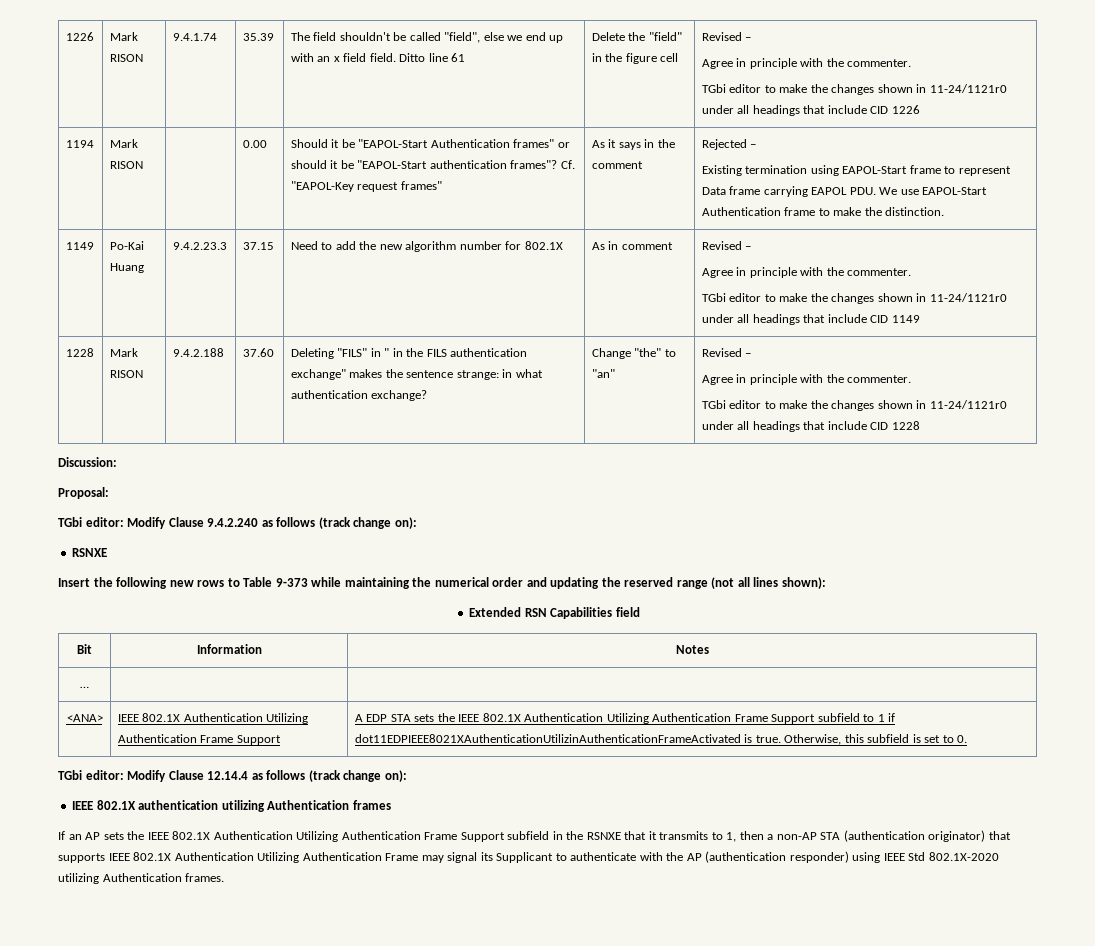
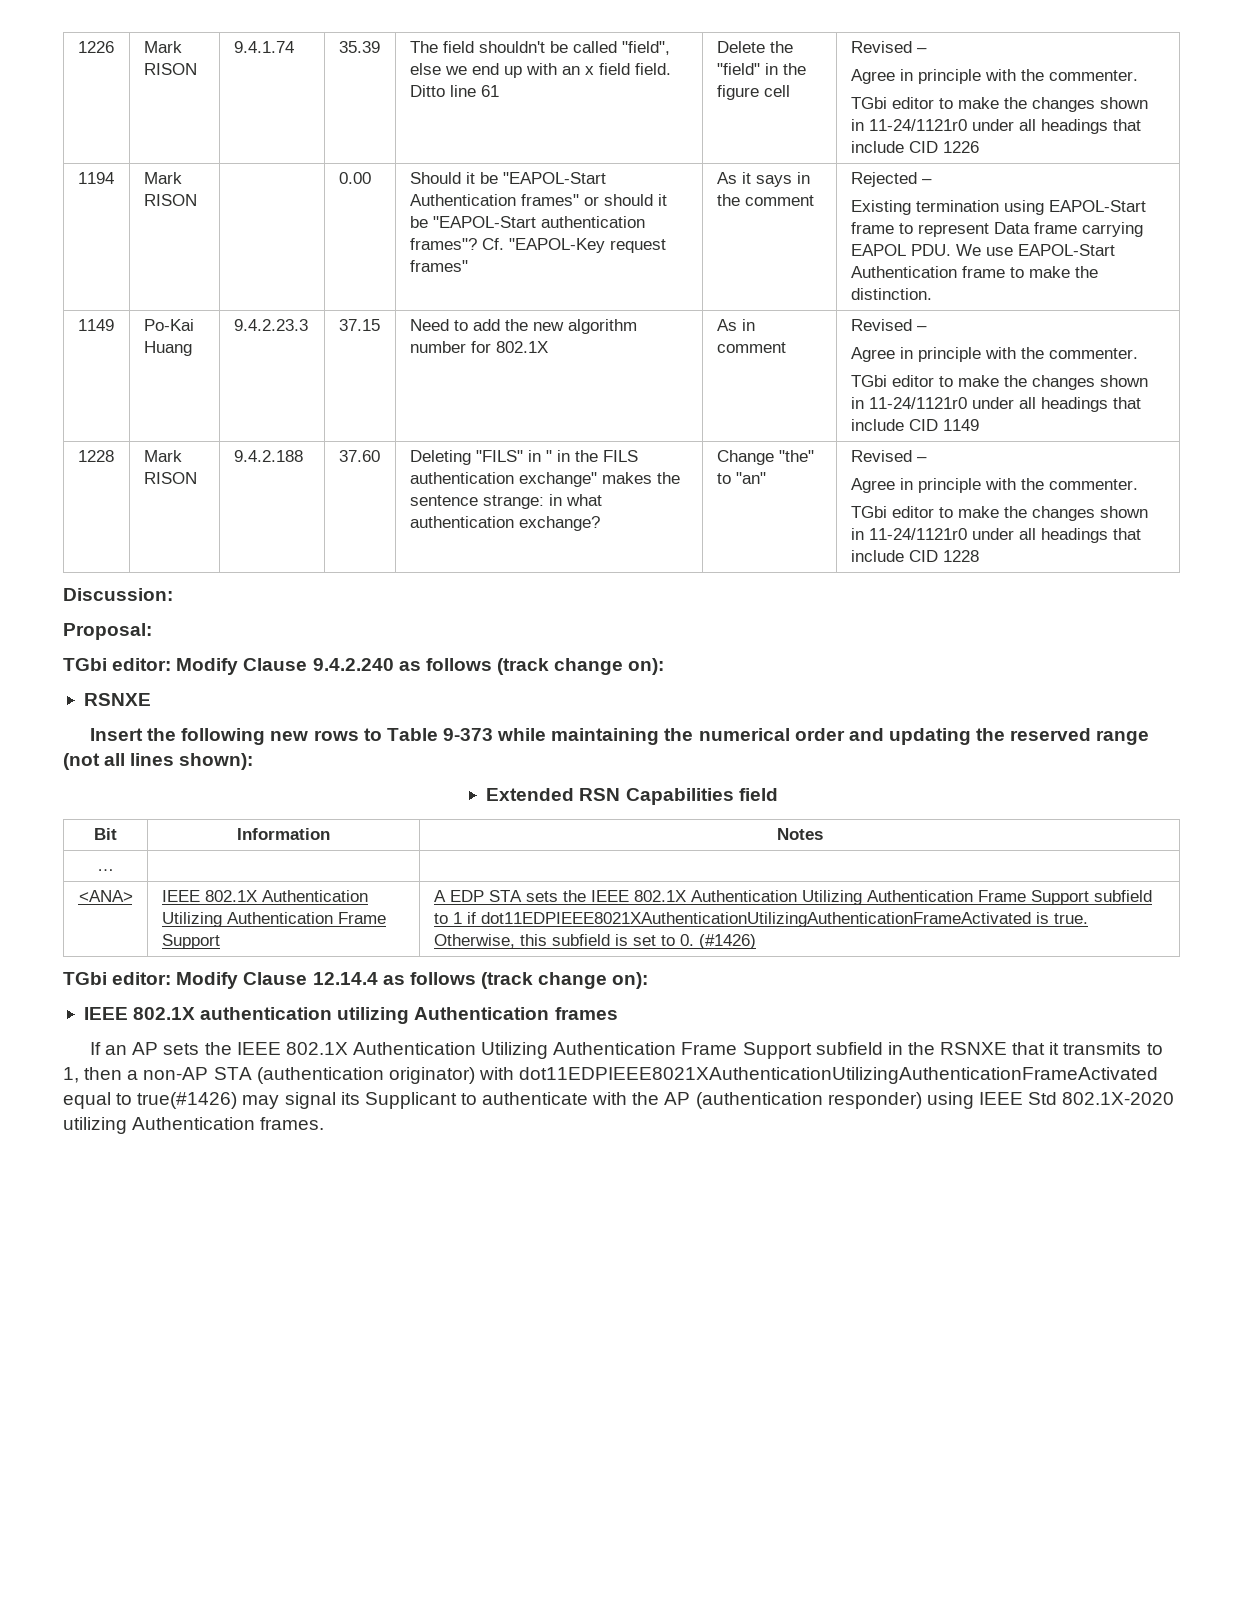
[354,734,741,743] dot11EDPIEEE8021XAuthenticationUtilizinAuthenticationFrameActivated -> [480,912,1031,927] dot11EDPIEEE8021XAuthenticationUtilizingAuthenticationFrameActivated
(968, 739) none -> [698,934,756,949] (#1426)
[988,831,1011,840] [58,852,419,863] that supports IEEE 802.1X Authentication Utilizing Authentication Frame -> [478,1067,1159,1084] [63,1092,238,1109] with dot11EDPIEEE8021XAuthenticationUtilizingAuthenticationFrameActivated equal to true(#1426)

